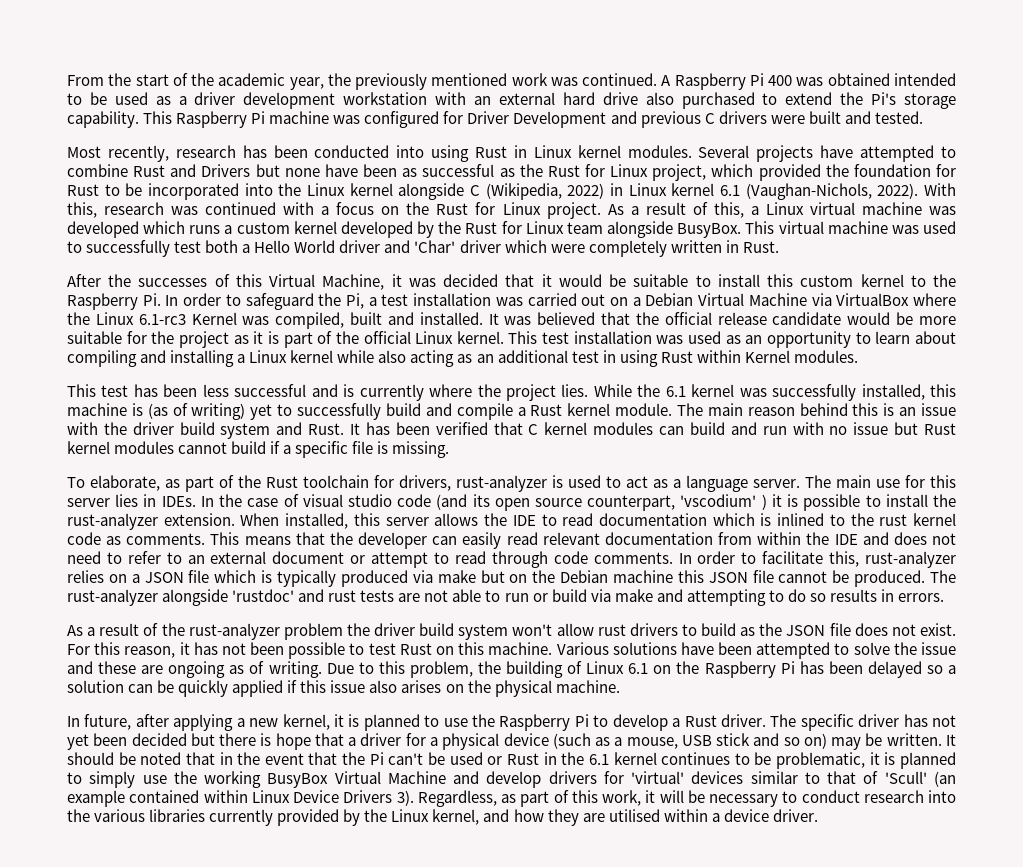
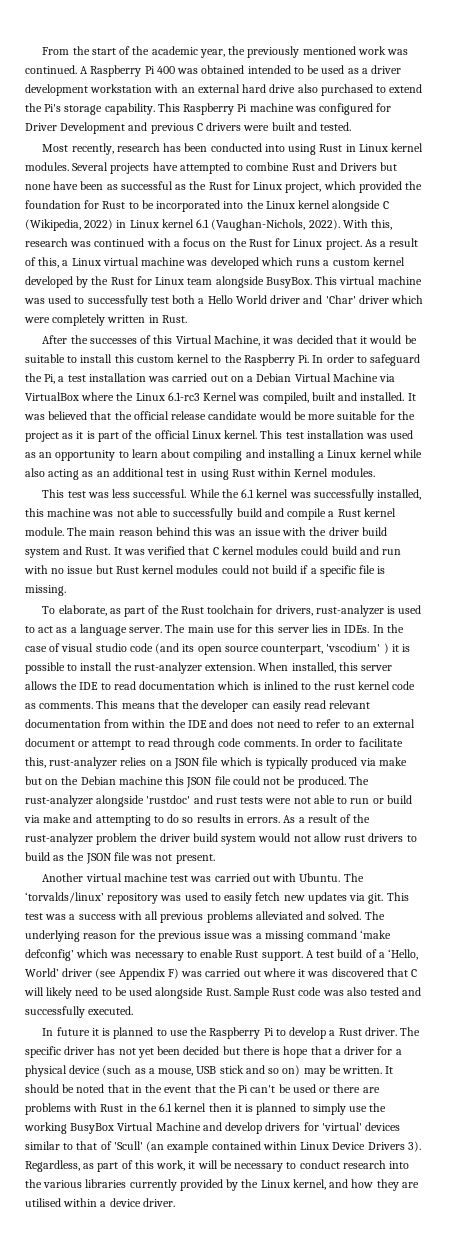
[133,384,589,401] has been less successful and is currently where the project lies. -> [87,489,187,498] was less successful.
[131,403,273,420] is (as of writing) yet -> [92,508,158,517] was not able
[883,403,895,416] is -> [214,530,236,536] was
[365,422,430,435] has been -> [123,549,145,555] was
[659,426,685,435] can -> [301,546,329,555] could
[178,442,228,454] cannot -> [221,565,269,574] could not
[778,571,828,583] cannot -> [232,776,281,785] could not
[398,593,421,602] are -> [265,798,292,804] were
(945, 597) // -> (281, 820) none
[512,624,553,636] won't -> [258,833,311,842] would not
[854,623,957,636] [67,642,956,659] [67,661,957,678] [67,680,620,697] [67,714,330,731] does not exist. For this reason, it has not been possible to test Rust on this machine. Various solutions have been attempted to solve the issue and these are ongoing as of writing. Due to this problem, the building of Linux 6.1 on the Raspberry Pi has been delayed so a solution can be quickly applied if this issue also arises on the physical machine. // In future, after applying a new kernel, -> [131,854,215,864] [42,873,364,882] [25,892,409,904] [25,911,385,923] [25,930,392,942] [25,949,419,961] [25,968,418,980] [24,987,422,999] [25,1006,134,1018] [42,1027,90,1036] was not present. // Another virtual machine test was carried out with Ubuntu. The ‘torvalds/linux’ repository was used to easily fetch new updates via git. This test was a success with all previous problems alleviated and solved. The underlying reason for the previous issue was a missing command ‘make defconfig’ which was necessary to enable Rust support. A test build of a ‘Hello, World’ driver (see Appendix F) was carried out where it was discovered that C will likely need to be used alongside Rust. Sample Rust code was also tested and successfully executed. // In future
(503, 760) none -> [333,1084,380,1093] [25,1103,98,1115] there are problems with
[661,752,866,769] continues to be problematic, -> [208,1103,232,1112] then

